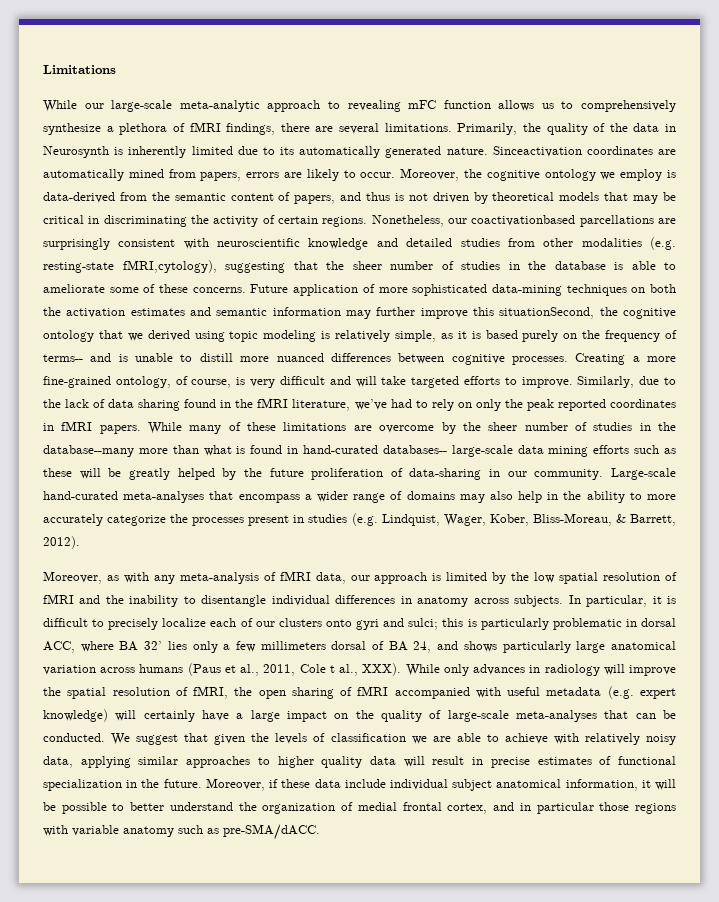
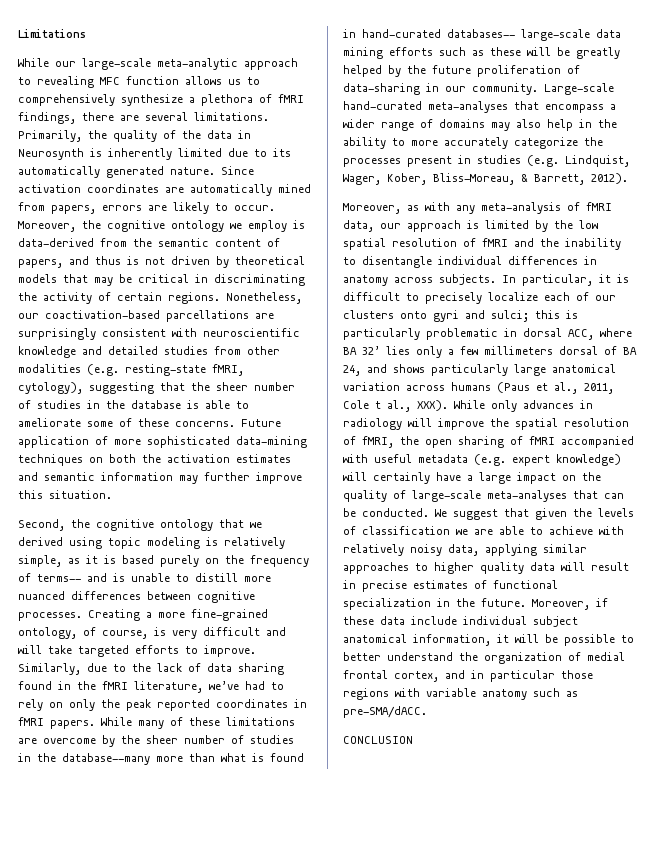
[408,100,437,109] mFC -> [100,77,120,85] MFC
[492,146,582,157] Sinceactivation -> [221,166,254,175] [18,184,81,193] Since activation
[471,215,576,226] coactivationbased -> [45,310,160,319] coactivation-based
[122,260,217,273] fMRI,cytology), -> [212,364,244,376] [18,382,83,394] fMRI, cytology),
[499,307,595,319] situationSecond, -> [49,490,112,499] [18,519,65,531] situation. // Second,
(320, 832) none -> [343,736,413,744] // CONCLUSION

